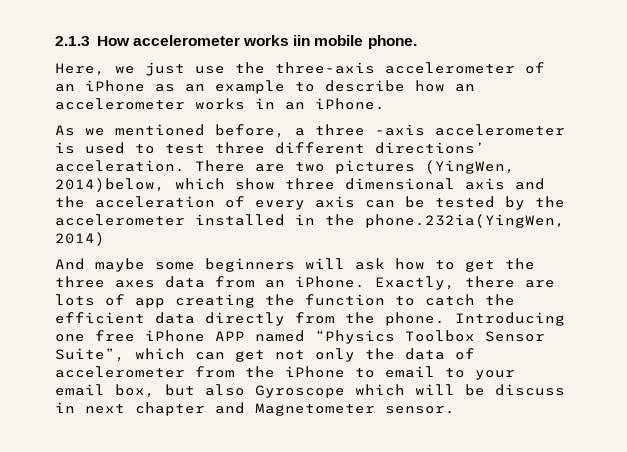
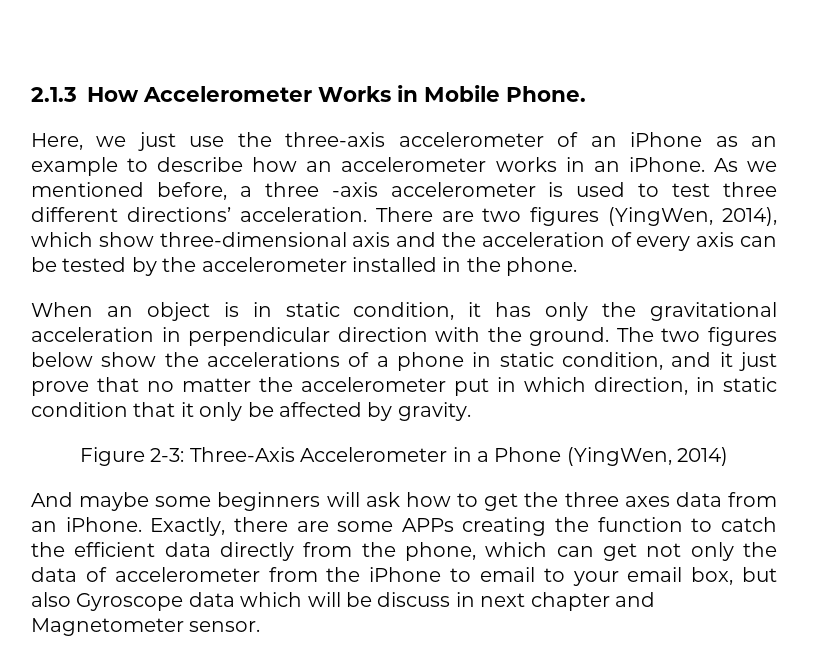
[132,35,417,49] accelerometer works iin mobile phone. -> [143,85,586,102] Accelerometer Works in Mobile Phone.
(385, 104) // -> (705, 164) none
[335,160,515,174] [55,178,455,192] pictures (YingWen, 2014)below, which show three dimensional -> [530,207,777,226] [31,232,347,247] figures (YingWen, 2014), which show three-dimensional
[365,214,565,228] phone.232ia(YingWen, -> [506,257,578,276] [31,302,777,321] [31,327,777,346] [31,352,777,371] [31,377,777,396] [31,402,471,421] [79,447,672,466] phone. // When an object is in static condition, it has only the gravitational acceleration in perpendicular direction with the ground. The two figures below show the accelerations of a phone in static condition, and it just prove that no matter the accelerometer put in which direction, in static condition that it only be affected by gravity. // Figure 2-3: Three-Axis Accelerometer in a Phone (YingWen,
[55,294,165,308] lots of app -> [337,518,454,532] some APPs
[385,312,565,326] [55,330,545,344] [55,348,125,362] phone. Introducing one free iPhone APP named “Physics Toolbox Sensor Suite”, -> [404,542,476,561] phone,
(345, 391) none -> [188,592,235,607] data

